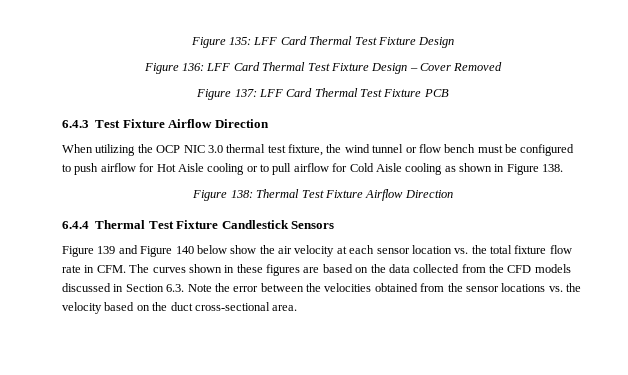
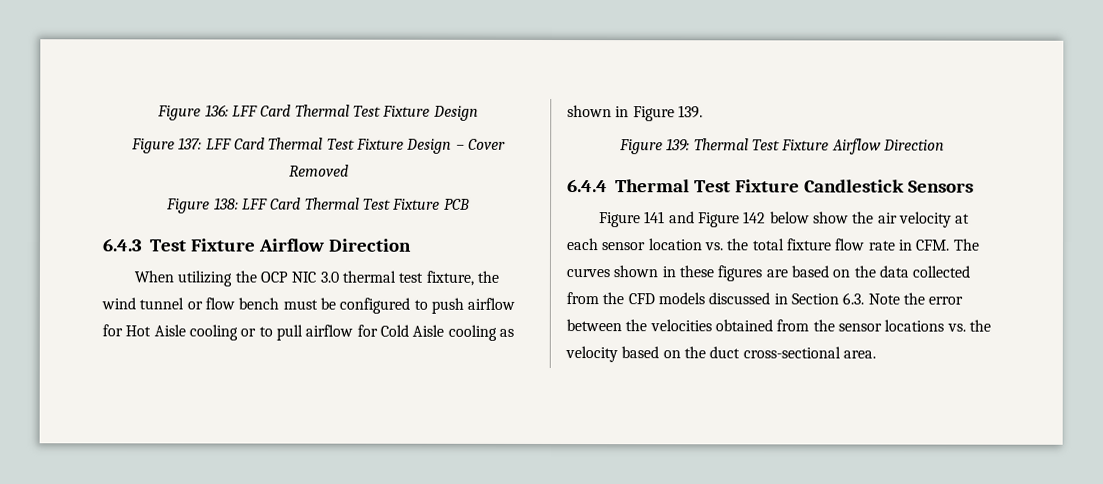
[190,37,252,48] Figure 135: -> [157,104,229,121] Figure 136:
[182,63,204,71] 136: -> [178,137,203,150] 137:
[234,89,257,97] 137: -> [213,197,239,210] 138:
[542,164,564,172] [192,190,253,201] 138. // Figure 138: -> [677,105,703,119] [619,138,691,155] 139. // Figure 139:
[97,246,116,254] 139 -> [644,211,666,224] 141
[175,246,194,254] 140 -> [743,211,767,224] 142

